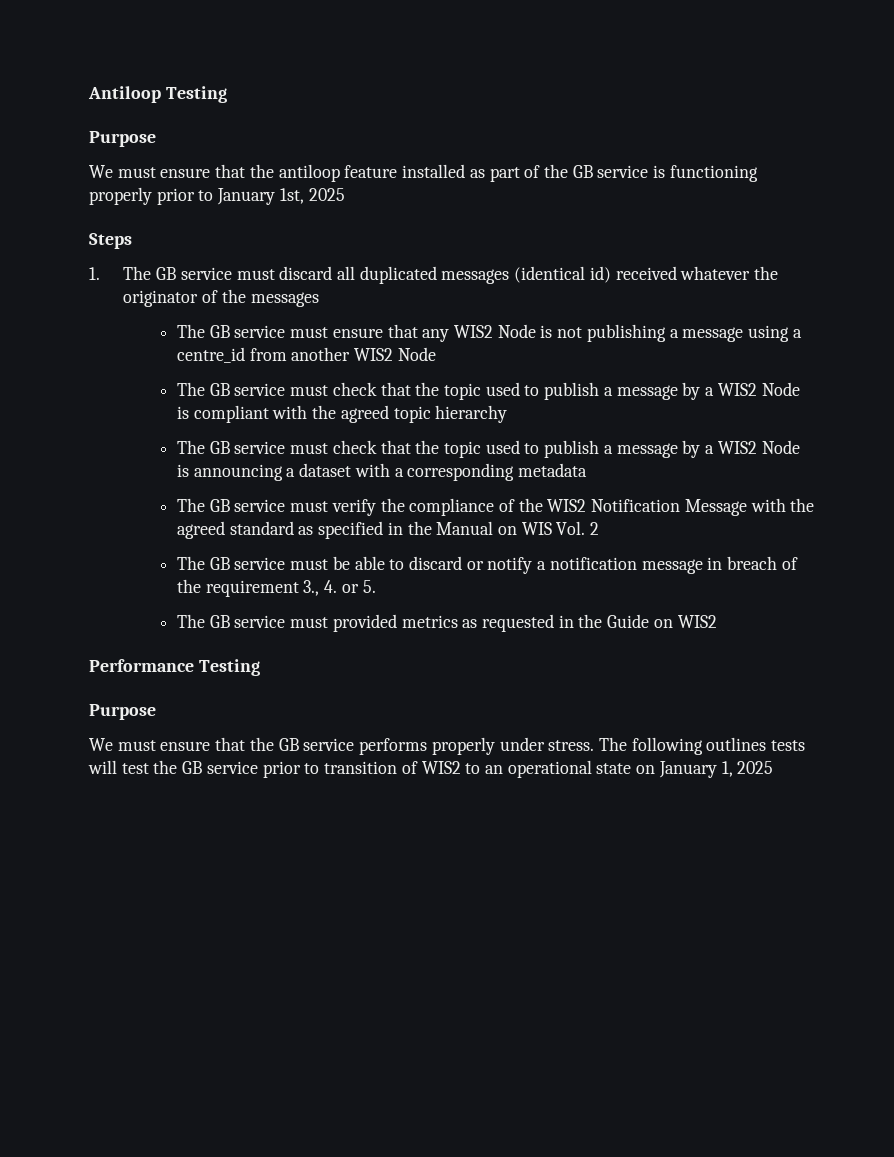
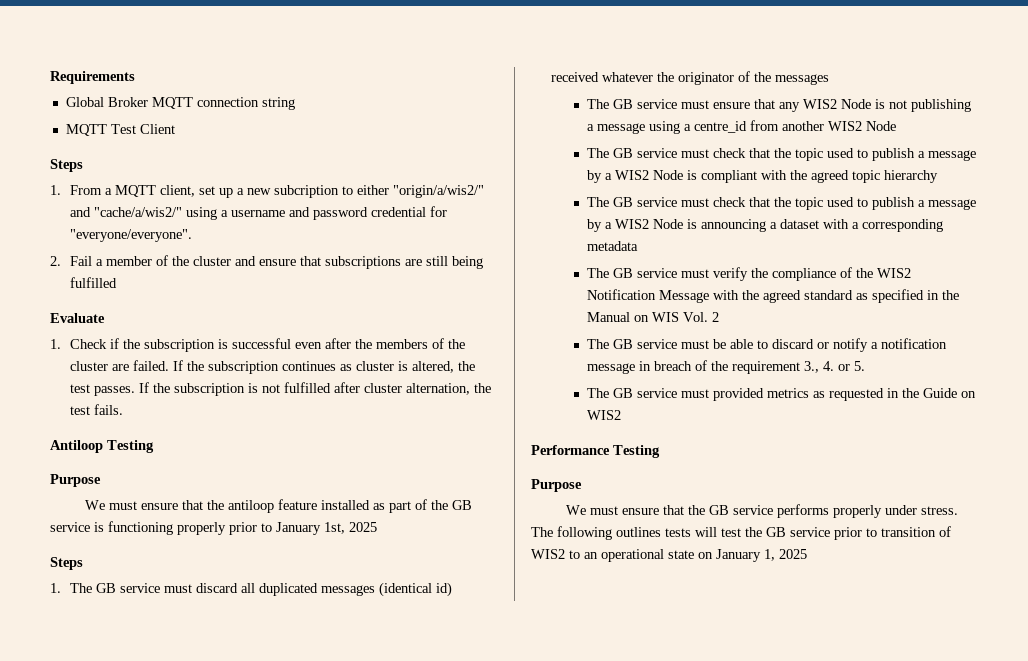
(88, 94) none -> [50,71,135,84] [65,97,295,110] [65,124,175,136] [50,159,83,172] [50,185,485,198] [70,206,448,220] [70,229,193,242] [50,255,484,269] [70,277,118,288] [50,313,105,323] [50,338,466,352] [70,360,476,374] [70,382,492,396] [70,404,124,415] Requirements // Global Broker MQTT connection string // MQTT Test Client // Steps // 1. From a MQTT client, set up a new subcription to either "origin/a/wis2/" and "cache/a/wis2/" using a username and password credential for "everyone/everyone". // 2. Fail a member of the cluster and ensure that subscriptions are still being fulfilled // Evaluate // 1. Check if the subscription is successful even after the members of the cluster are failed. If the subscription continues as cluster is altered, the test passes. If the subscription is not fulfilled after cluster alternation, the test fails. //

